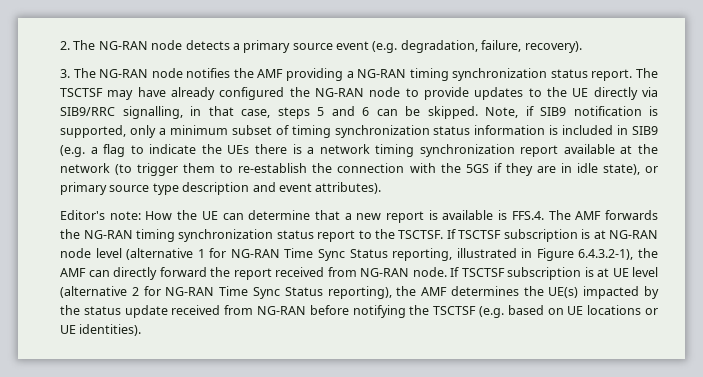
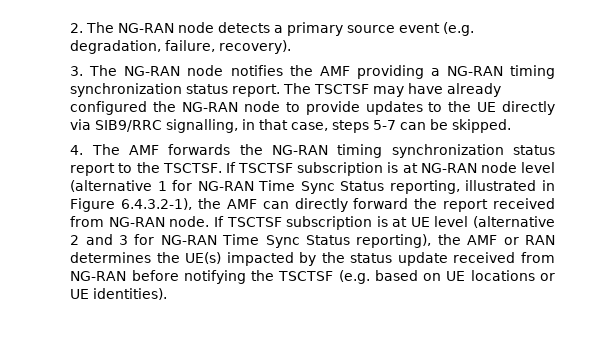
[317,106,370,116] 5 and 6 -> [373,120,397,130] 5-7
[485,106,658,118] [60,125,659,138] [60,144,658,157] [60,163,658,176] [60,182,382,195] [60,210,544,223] Note, if SIB9 notification is supported, only a minimum subset of timing synchronization status information is included in SIB9 (e.g. a flag to indicate the UEs there is a network timing synchronization report available at the network (to trigger them to re-establish the connection with the 5GS if they are in idle state), or primary source type description and event attributes). // Editor's note: How the UE can determine that a new report is available is FFS.4. -> [70,145,84,155] // 4.
(139, 291) none -> [85,234,129,245] and 3
(448, 291) none -> [503,235,555,245] or RAN

